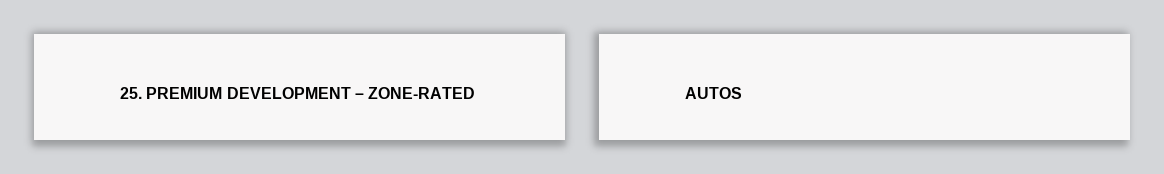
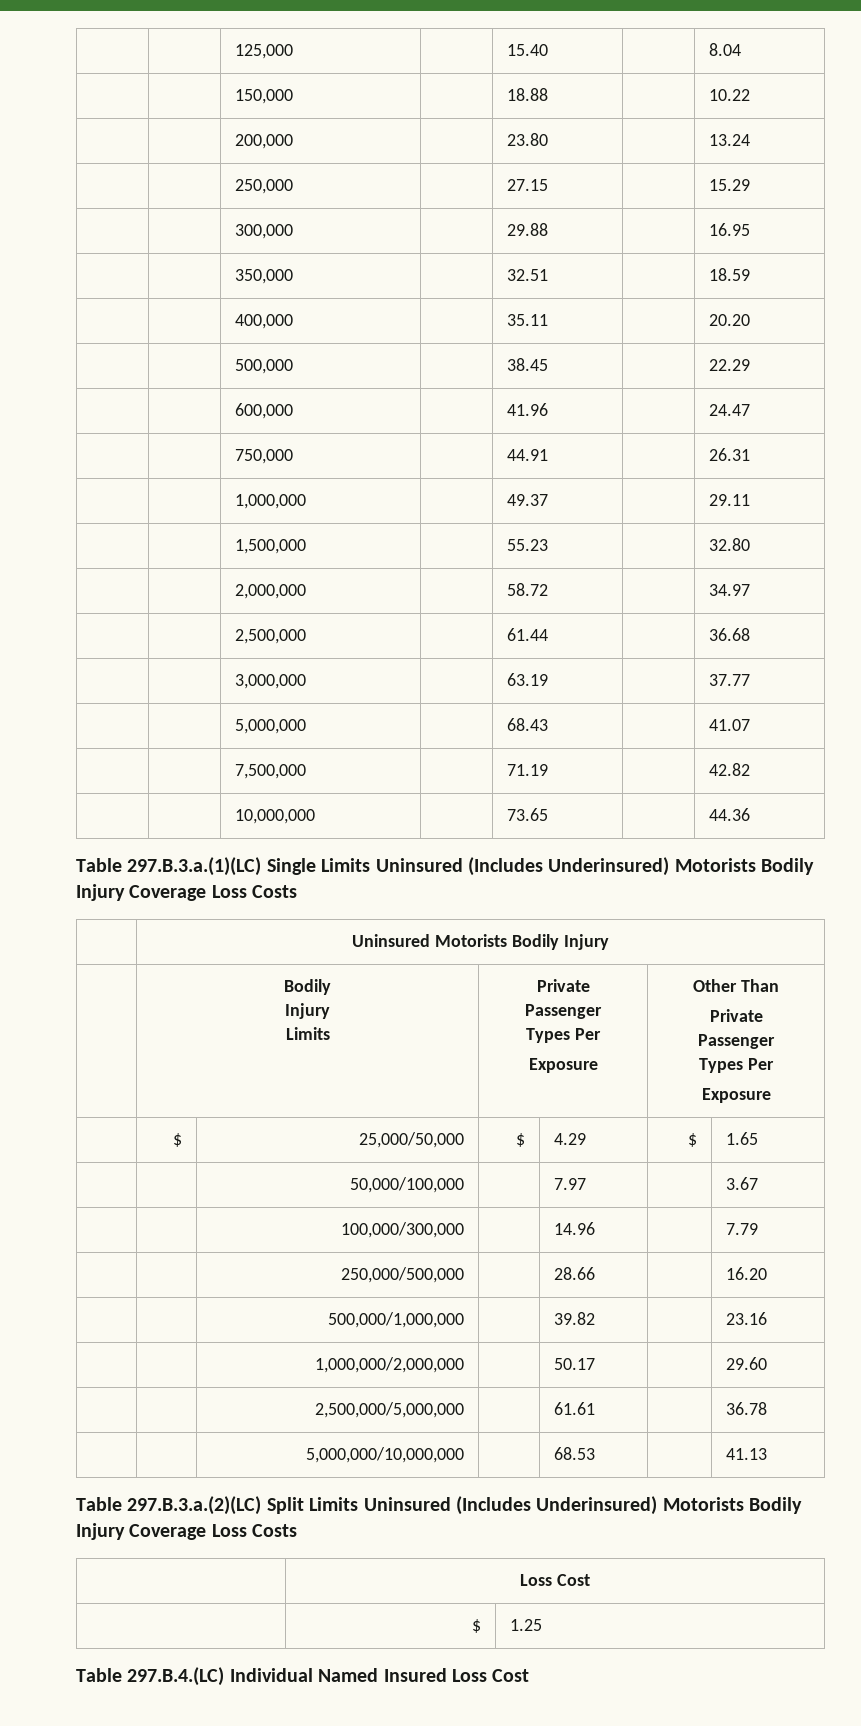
[120,87,742,99] 25. PREMIUM DEVELOPMENT – ZONE-RATED AUTOS -> [235,44,294,59] [507,44,549,56] [709,43,742,56] [235,89,294,104] [507,88,549,101] [709,89,751,101] [235,134,294,149] [507,133,549,146] [709,134,751,146] [235,179,294,194] [507,179,549,191] [709,179,751,191] [235,224,294,239] [507,223,549,236] [709,223,751,236] [235,269,294,284] [507,269,549,281] [709,268,751,281] [235,314,294,329] [507,314,549,326] [709,314,751,326] [235,359,294,374] [507,358,549,371] [709,359,751,371] [235,403,294,419] [507,403,549,416] [709,404,751,416] [235,449,294,464] [507,449,549,461] [709,448,751,461] [235,494,307,509] [507,494,549,506] [709,494,751,506] [235,539,307,554] [507,539,549,551] [709,538,751,551] [235,584,307,599] [507,583,549,596] [709,584,751,596] [235,629,307,644] [507,628,549,641] [709,628,751,641] [235,674,307,689] [507,673,549,686] [709,674,751,686] [235,719,307,734] [507,718,549,731] [709,719,751,731] [235,764,307,779] [507,764,549,776] [709,763,751,776] [235,809,316,824] [507,808,549,821] [709,808,751,821] [76,857,815,876] [76,884,298,901] [352,934,609,950] [284,979,331,995] [285,1003,330,1019] [285,1027,330,1040] [536,979,590,992] [525,1004,602,1019] [526,1028,601,1043] [528,1058,598,1073] [693,979,779,992] [709,1009,763,1022] [698,1034,775,1049] [699,1058,774,1073] [701,1088,771,1103] [172,1133,182,1147] [358,1132,464,1148] [515,1133,525,1147] [554,1133,587,1145] [687,1133,697,1147] [726,1132,759,1145] [349,1177,464,1193] [554,1178,587,1190] [726,1177,759,1190] [340,1222,464,1238] [554,1222,596,1235] [726,1223,759,1235] [340,1267,464,1283] [554,1267,596,1280] [726,1267,768,1280] [327,1312,464,1328] [554,1312,596,1325] [726,1312,768,1325] [314,1357,464,1373] [554,1358,596,1370] [726,1357,768,1370] [314,1402,464,1418] [554,1402,596,1415] [726,1402,768,1415] [305,1447,464,1463] [554,1447,596,1460] [726,1448,768,1460] [76,1496,803,1515] [76,1523,298,1540] [520,1574,590,1586] [471,1619,481,1633] [510,1619,543,1631] [76,1667,530,1686] | | 125,000 | | 15.40 | | 8.04 // | | 150,000 | | 18.88 | | 10.22 // | | 200,000 | | 23.80 | | 13.24 // | | 250,000 | | 27.15 | | 15.29 // | | 300,000 | | 29.88 | | 16.95 // | | 350,000 | | 32.51 | | 18.59 // | | 400,000 | | 35.11 | | 20.20 // | | 500,000 | | 38.45 | | 22.29 // | | 600,000 | | 41.96 | | 24.47 // | | 750,000 | | 44.91 | | 26.31 // | | 1,000,000 | | 49.37 | | 29.11 // | | 1,500,000 | | 55.23 | | 32.80 // | | 2,000,000 | | 58.72 | | 34.97 // | | 2,500,000 | | 61.44 | | 36.68 // | | 3,000,000 | | 63.19 | | 37.77 // | | 5,000,000 | | 68.43 | | 41.07 // | | 7,500,000 | | 71.19 | | 42.82 // | | 10,000,000 | | 73.65 | | 44.36 // Table 297.B.3.a.(1)(LC) Single Limits Uninsured (Includes Underinsured) Motorists Bodily Injury Coverage Loss Costs // | Uninsured Motorists Bodily Injury // | Bodily // Injury // Limits | Private // Passenger // Types Per // Exposure | Other Than // Private // Passenger // Types Per // Exposure // | $ | 25,000/50,000 | $ | 4.29 | $ | 1.65 // | | 50,000/100,000 | | 7.97 | | 3.67 // | | 100,000/300,000 | | 14.96 | | 7.79 // | | 250,000/500,000 | | 28.66 | | 16.20 // | | 500,000/1,000,000 | | 39.82 | | 23.16 // | | 1,000,000/2,000,000 | | 50.17 | | 29.60 // | | 2,500,000/5,000,000 | | 61.61 | | 36.78 // | | 5,000,000/10,000,000 | | 68.53 | | 41.13 // Table 297.B.3.a.(2)(LC) Split Limits Uninsured (Includes Underinsured) Motorists Bodily Injury Coverage Loss Costs // | Loss Cost // | $ | 1.25 // Table 297.B.4.(LC) Individual Named Insured Loss Cost

